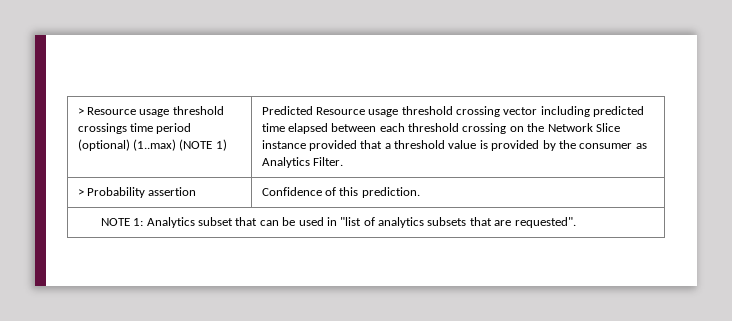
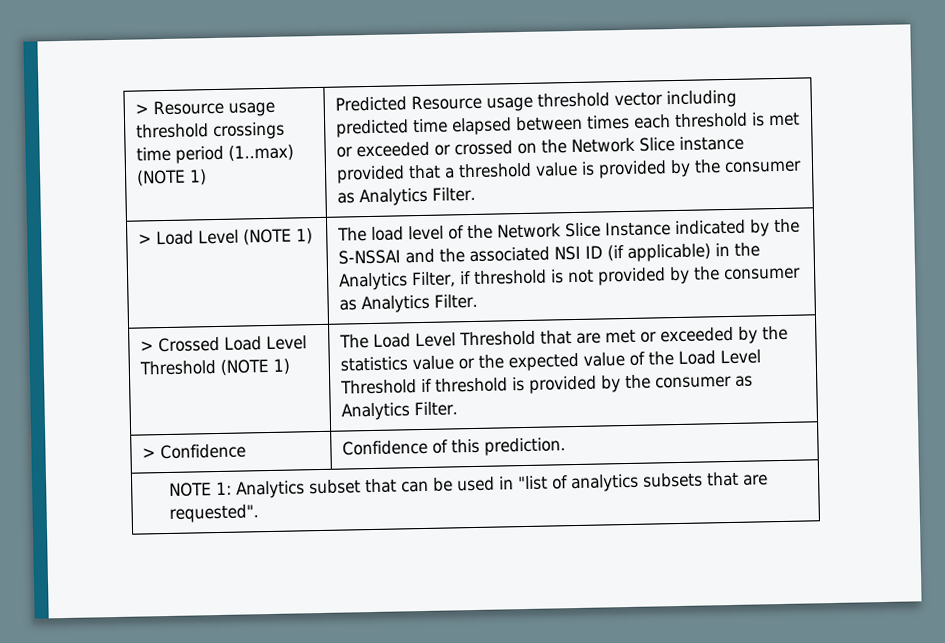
[77,139,130,151] (optional) -> (224, 154) none
[456,106,501,117] crossing -> (610, 100) none
(377, 127) none -> [585,114,630,130] times
[462,123,507,134] crossing -> [750,112,800,127] [335,140,513,158] is met or exceeded or crossed
[86,187,197,198] Probability assertion -> [155,228,313,246] [336,218,800,242] [337,242,760,265] [338,266,801,291] [338,293,478,314] [139,335,307,353] [138,358,291,376] [338,325,788,349] [339,349,761,372] [339,374,753,395] [340,401,458,421] [141,443,246,460] Load Level (NOTE 1) | The load level of the Network Slice Instance indicated by the S-NSSAI and the associated NSI ID (if applicable) in the Analytics Filter, if threshold is not provided by the consumer as Analytics Filter. // > Crossed Load Level Threshold (NOTE 1) | The Load Level Threshold that are met or exceeded by the statistics value or the expected value of the Load Level Threshold if threshold is provided by the consumer as Analytics Filter. // > Confidence

